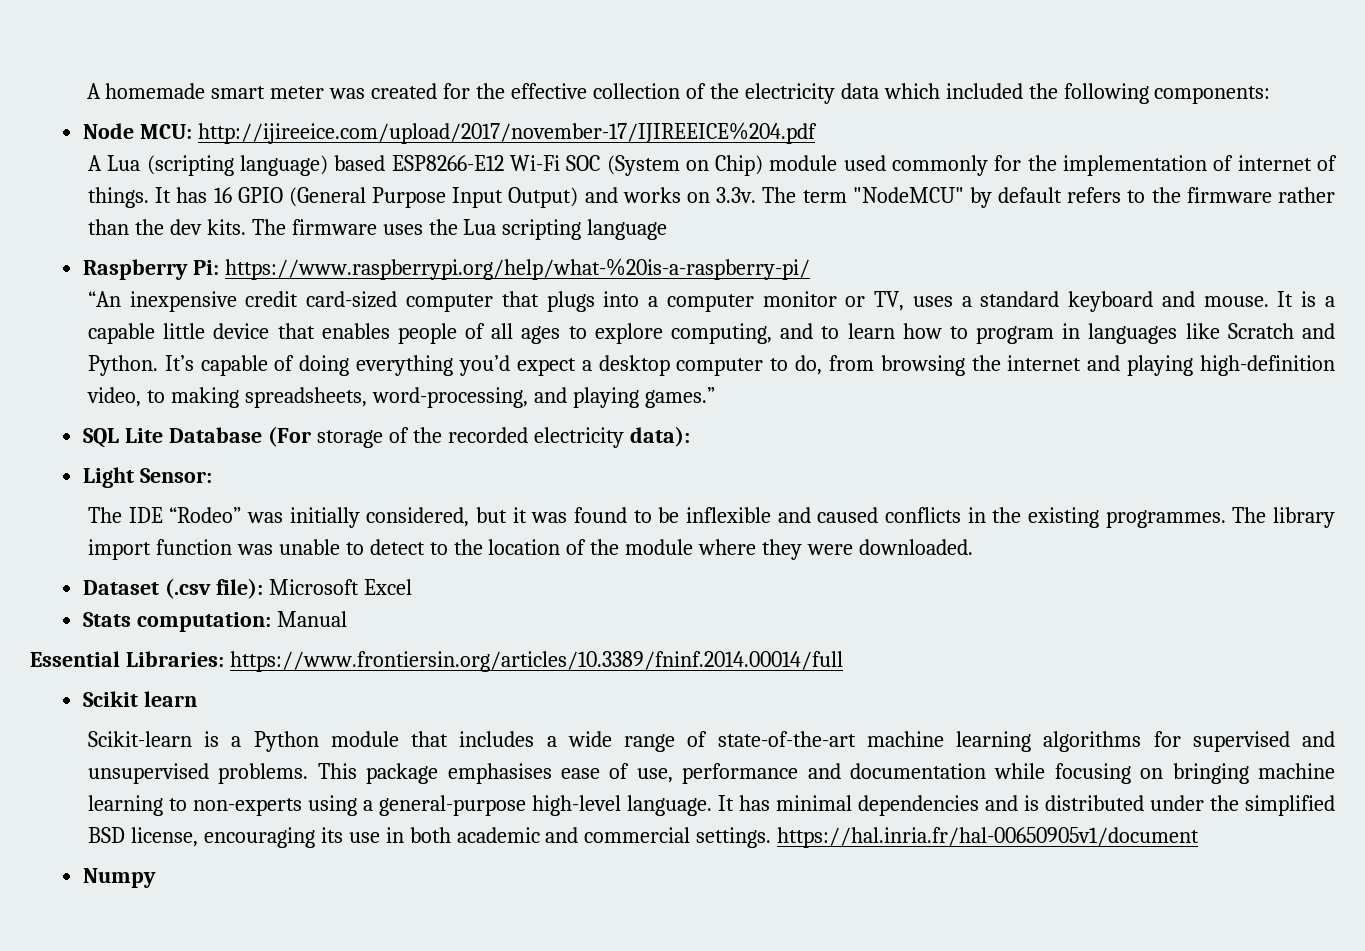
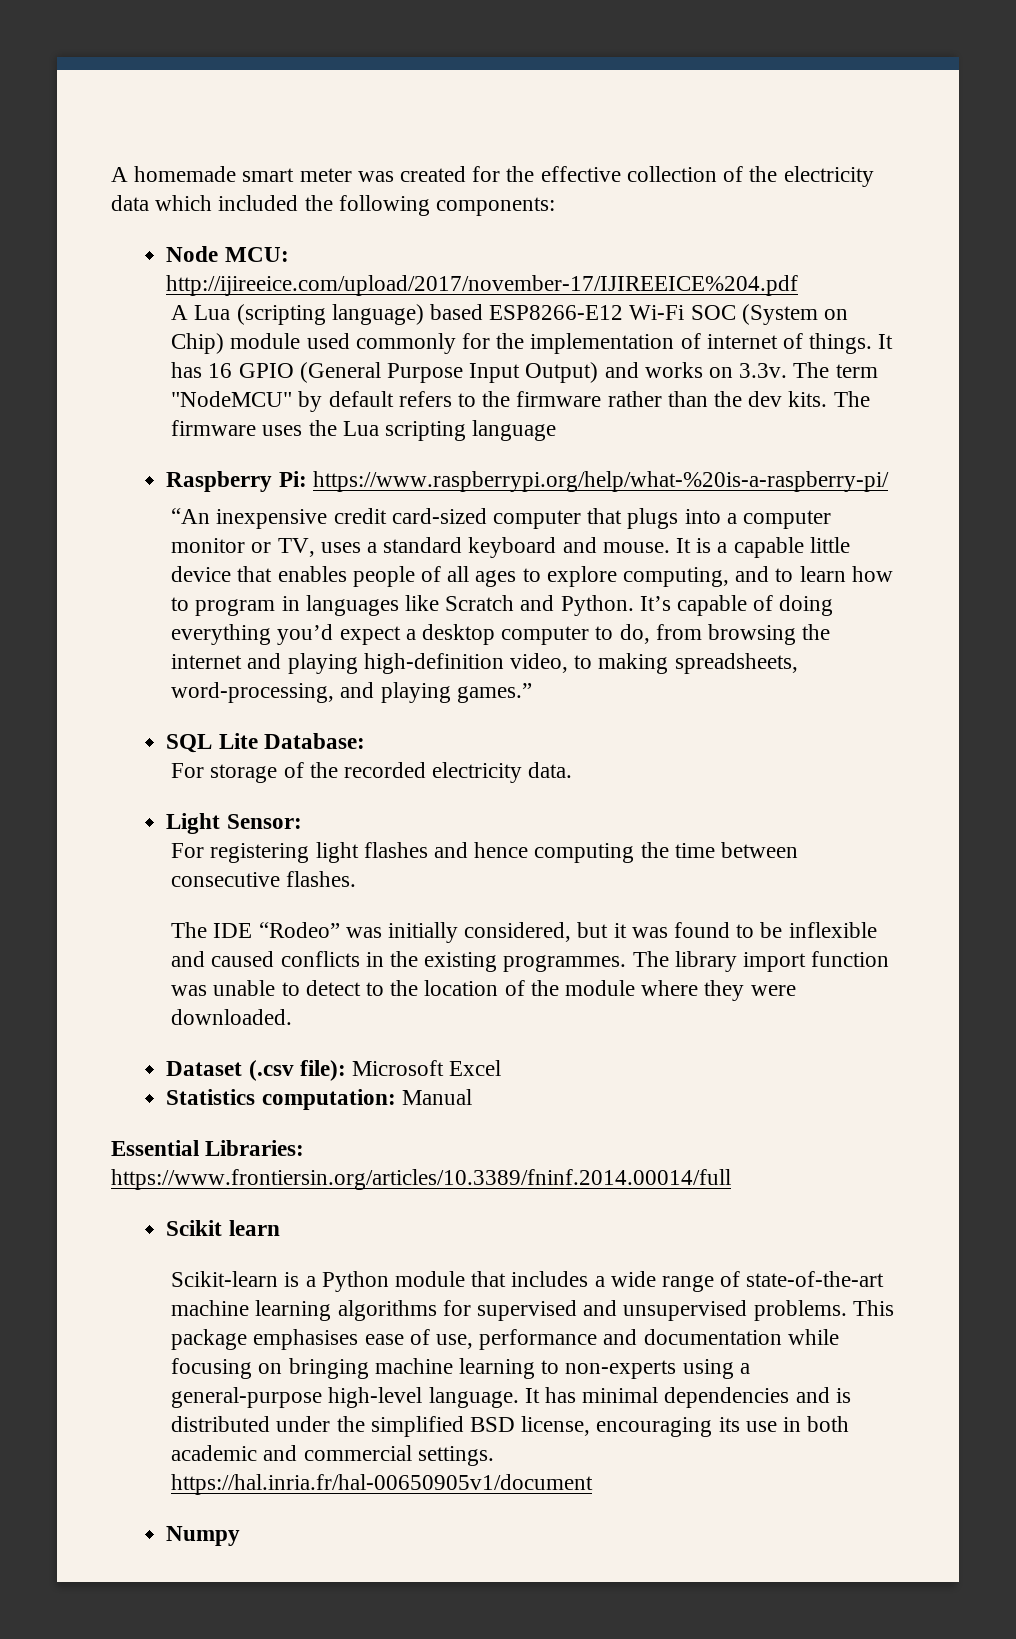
[169,426,311,447] Database (For -> [263,733,365,749] [171,763,205,778] Database: // For
[629,426,690,447] data): -> [528,762,573,778] data.
(213, 475) none -> [171,842,798,863] [171,871,357,887] // For registering light flashes and hence computing the time between consecutive flashes.
[83,612,132,627] Stats -> [166,1089,256,1105] Statistics

